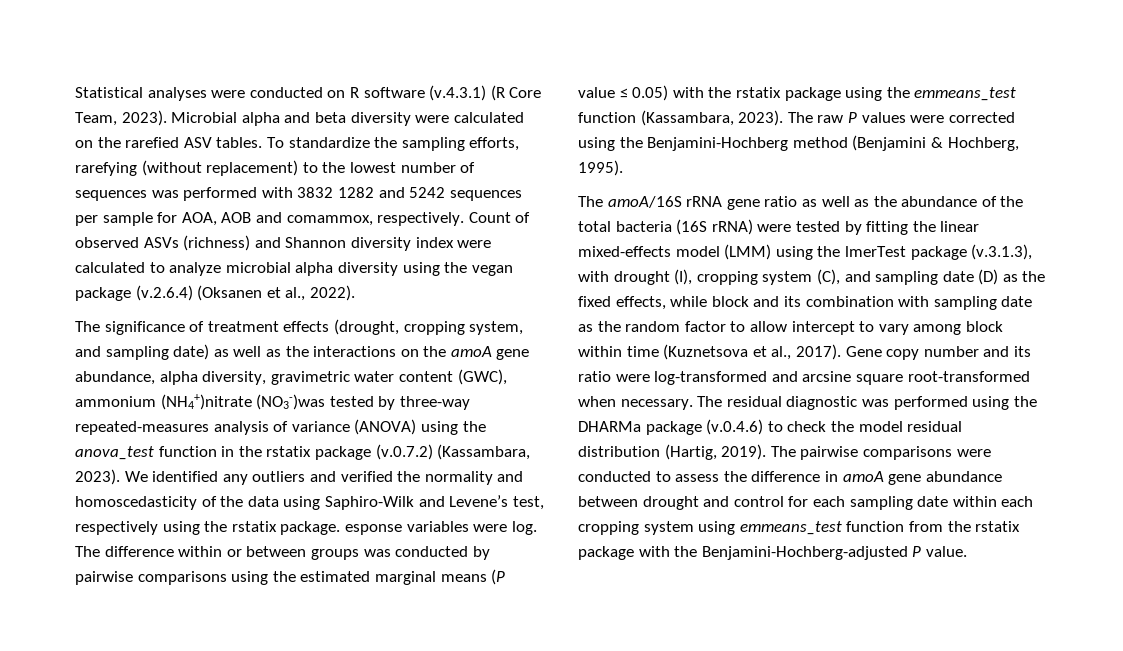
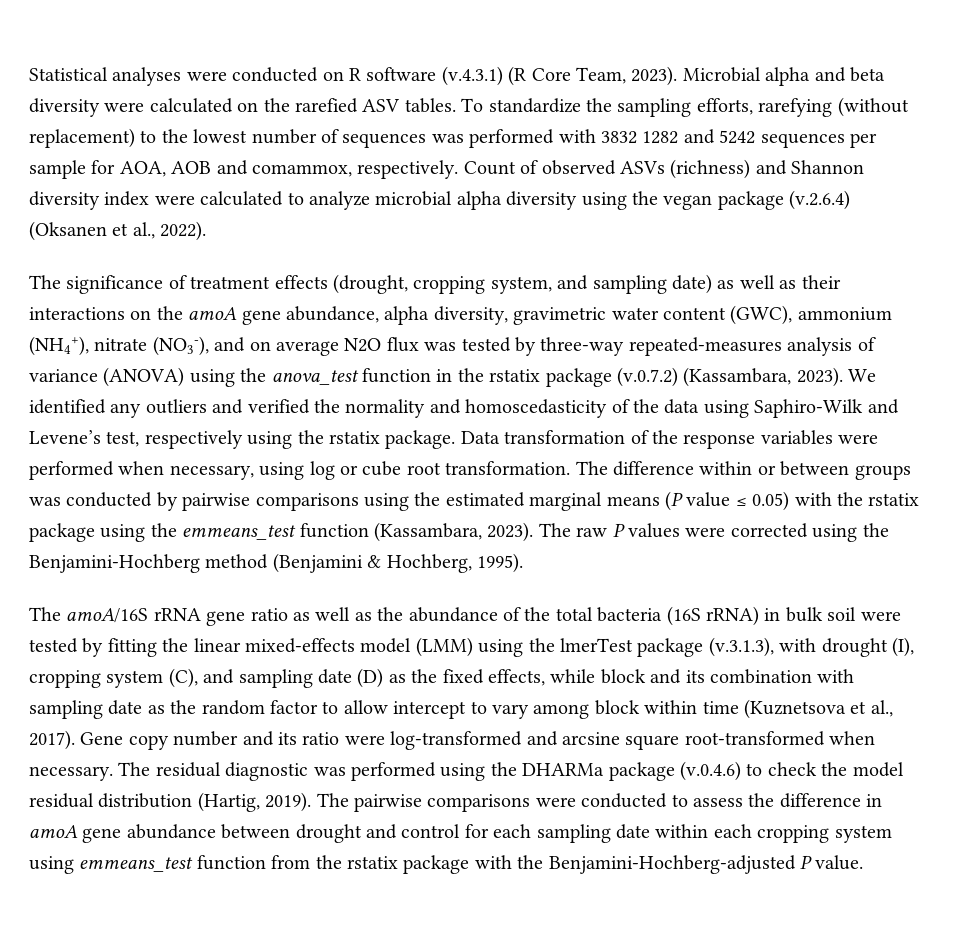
[285,346,309,357] the -> [801,275,841,289] their
[160,394,326,410] (NH4+)nitrate (NO3-)was -> [29,336,457,356] (NH4+), nitrate (NO3-), and on average N2O flux was
[344,521,537,535] esponse variables were log. -> [460,430,879,449] [29,461,571,480] Data transformation of the response variables were performed when necessary, using log or cube root transformation.
(753, 227) none -> [764,607,857,622] in bulk soil

